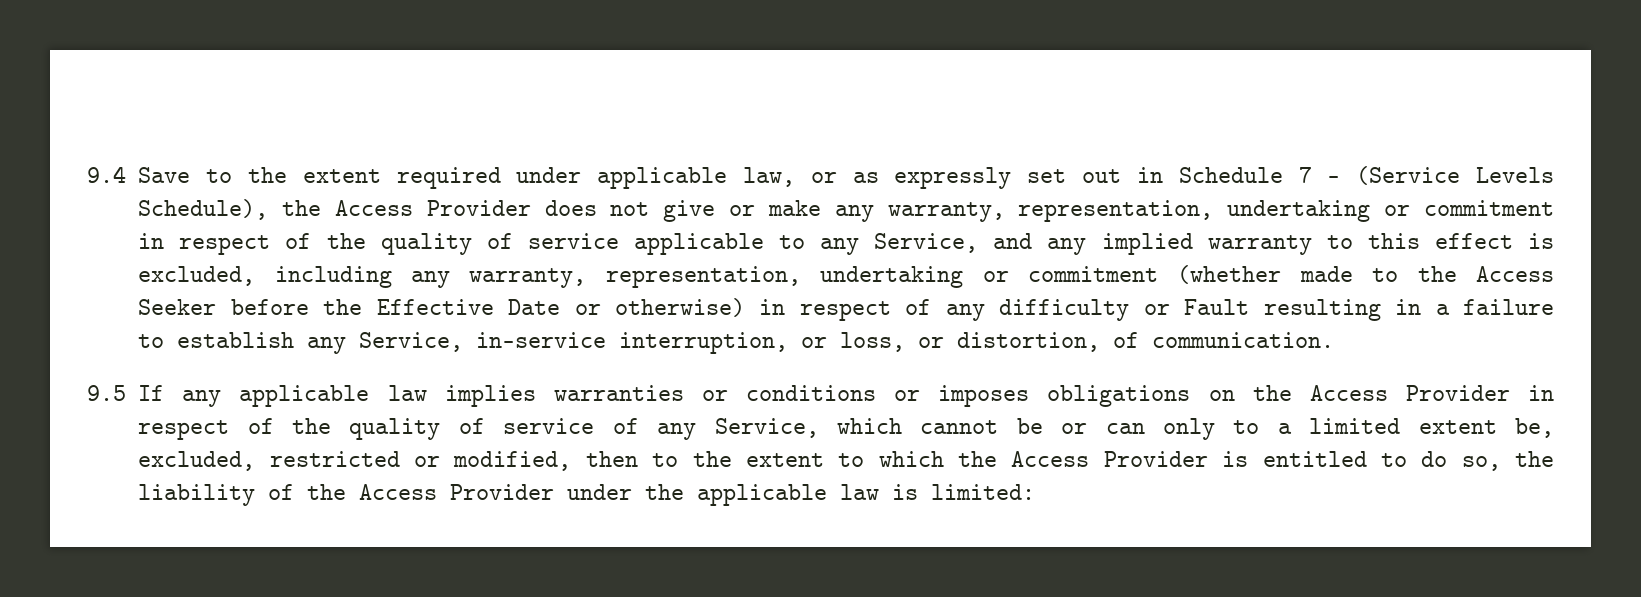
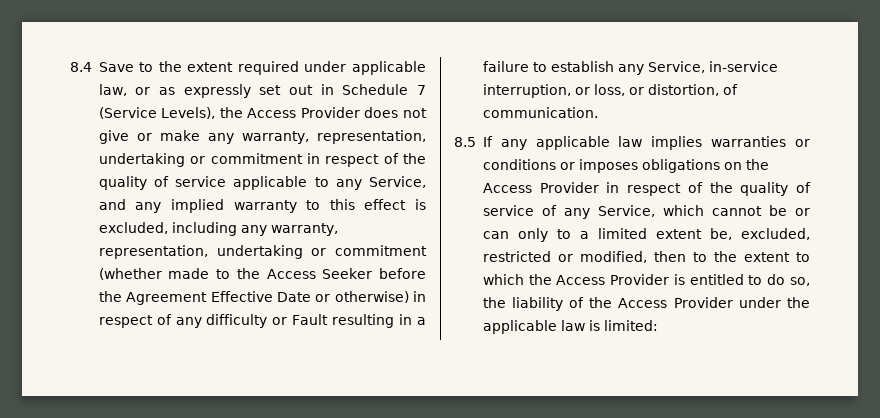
[87,166,126,183] 9.4 -> [70,62,92,72] 8.4
[1327,166,1554,185] [138,199,269,220] – (Service Levels Schedule), -> [98,107,216,119] (Service Levels),
(363, 307) none -> [126,292,208,305] Agreement
[87,385,126,401] 9.5 -> [454,137,476,147] 8.5

